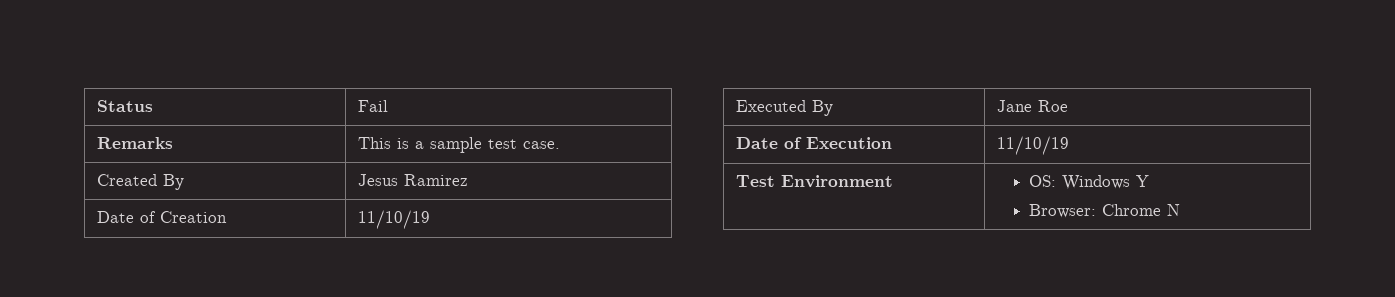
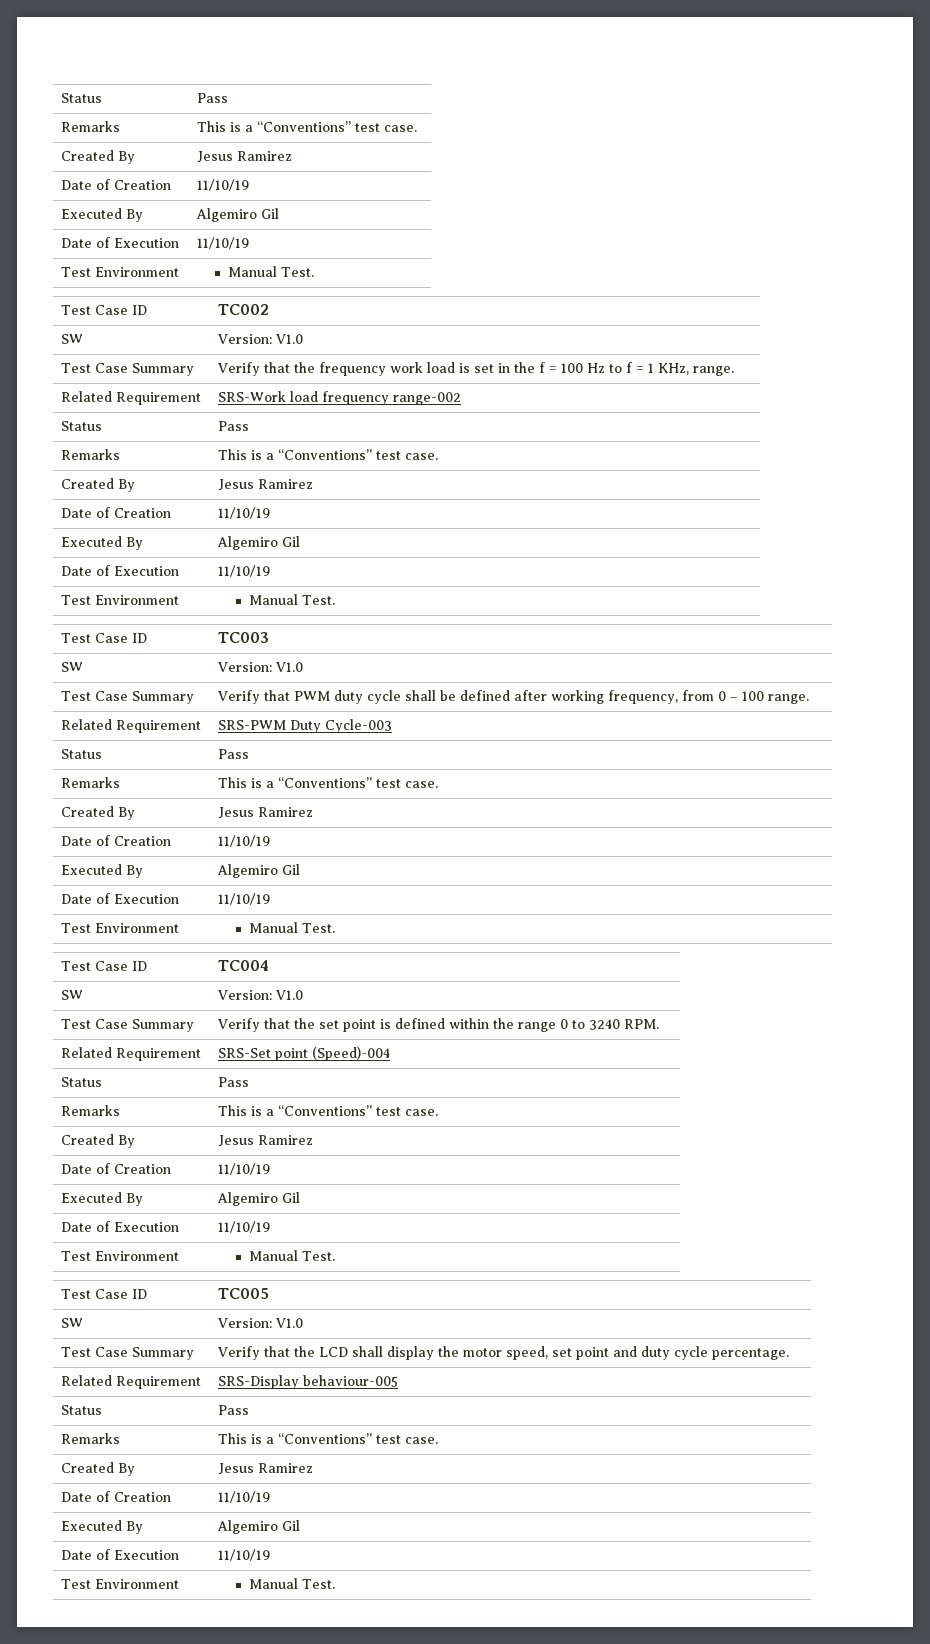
[96,100,153,112] [357,100,388,112] [96,137,173,149] [357,137,482,153] Status | Fail // Remarks | This is a sample -> [60,93,102,103] [196,93,228,103] [60,121,120,132] [196,121,351,132] Status | Pass // Remarks | This is a “Conventions”
[996,100,1068,112] [735,137,892,149] [996,136,1069,155] [735,175,893,188] [1028,175,1149,190] [1028,204,1180,218] Jane Roe // Date of Execution | 11/10/19 // Test Environment | OS: Windows Y // Browser: Chrome N -> [195,208,279,222] [60,237,179,248] [196,237,249,249] [60,267,179,277] [227,266,314,277] [60,305,147,315] [217,304,269,315] [60,334,83,344] [217,334,303,344] [60,363,194,376] [217,362,734,376] [60,391,201,405] [217,391,461,405] [60,421,102,431] [217,421,249,431] [60,449,120,460] [217,449,438,460] [60,478,135,492] [217,479,313,491] [60,507,171,518] [217,507,270,519] [60,536,143,550] [216,536,300,550] [60,565,179,576] [217,565,270,577] [60,595,179,605] [248,594,335,605] [60,633,147,643] [217,632,269,643] [60,662,83,672] [217,662,303,672] [60,691,194,704] [217,690,809,704] [60,719,201,733] [217,719,392,733] [60,749,102,759] [217,749,249,759] [60,777,120,788] [217,777,438,788] [60,806,135,820] [217,807,313,819] [60,835,171,846] [217,835,270,847] [60,864,143,878] [216,864,300,878] [60,893,179,904] [217,893,270,905] [60,923,179,933] [248,922,335,933] [60,961,147,971] [217,960,269,971] [60,990,83,1000] [217,990,303,1000] [60,1019,194,1032] [217,1018,659,1032] [60,1047,201,1061] [217,1046,390,1061] [60,1077,102,1087] [217,1077,249,1087] [60,1105,120,1116] [217,1105,438,1116] [60,1134,135,1148] [217,1135,313,1147] [60,1163,171,1174] [217,1163,270,1175] [60,1192,143,1206] [216,1192,300,1206] [60,1221,179,1232] [217,1221,270,1233] [60,1251,179,1261] [248,1250,335,1261] [60,1289,147,1299] [217,1288,269,1299] [60,1318,83,1328] [217,1318,303,1328] [60,1347,194,1360] [217,1346,789,1360] [60,1375,201,1389] [217,1375,398,1389] [60,1405,102,1415] [217,1405,249,1415] [60,1433,120,1444] [217,1433,438,1444] [60,1462,135,1476] [217,1463,313,1475] [60,1491,171,1502] [217,1491,270,1503] [60,1520,143,1534] [216,1520,300,1534] [60,1549,179,1560] [217,1549,270,1561] [60,1579,179,1589] [248,1578,335,1589] Algemiro Gil // Date of Execution | 11/10/19 // Test Environment | Manual Test. // Test Case ID | TC002 // SW | Version: V1.0 // Test Case Summary | Verify that the frequency work load is set in the f = 100 Hz to f = 1 KHz, range. // Related Requirement | SRS-Work load frequency range-002 // Status | Pass // Remarks | This is a “Conventions” test case. // Created By | Jesus Ramirez // Date of Creation | 11/10/19 // Executed By | Algemiro Gil // Date of Execution | 11/10/19 // Test Environment | Manual Test. // Test Case ID | TC003 // SW | Version: V1.0 // Test Case Summary | Verify that PWM duty cycle shall be defined after working frequency, from 0 – 100 range. // Related Requirement | SRS-PWM Duty Cycle-003 // Status | Pass // Remarks | This is a “Conventions” test case. // Created By | Jesus Ramirez // Date of Creation | 11/10/19 // Executed By | Algemiro Gil // Date of Execution | 11/10/19 // Test Environment | Manual Test. // Test Case ID | TC004 // SW | Version: V1.0 // Test Case Summary | Verify that the set point is defined within the range 0 to 3240 RPM. // Related Requirement | SRS-Set point (Speed)-004 // Status | Pass // Remarks | This is a “Conventions” test case. // Created By | Jesus Ramirez // Date of Creation | 11/10/19 // Executed By | Algemiro Gil // Date of Execution | 11/10/19 // Test Environment | Manual Test. // Test Case ID | TC005 // SW | Version: V1.0 // Test Case Summary | Verify that the LCD shall display the motor speed, set point and duty cycle percentage. // Related Requirement | SRS-Display behaviour-005 // Status | Pass // Remarks | This is a “Conventions” test case. // Created By | Jesus Ramirez // Date of Creation | 11/10/19 // Executed By | Algemiro Gil // Date of Execution | 11/10/19 // Test Environment | Manual Test.

